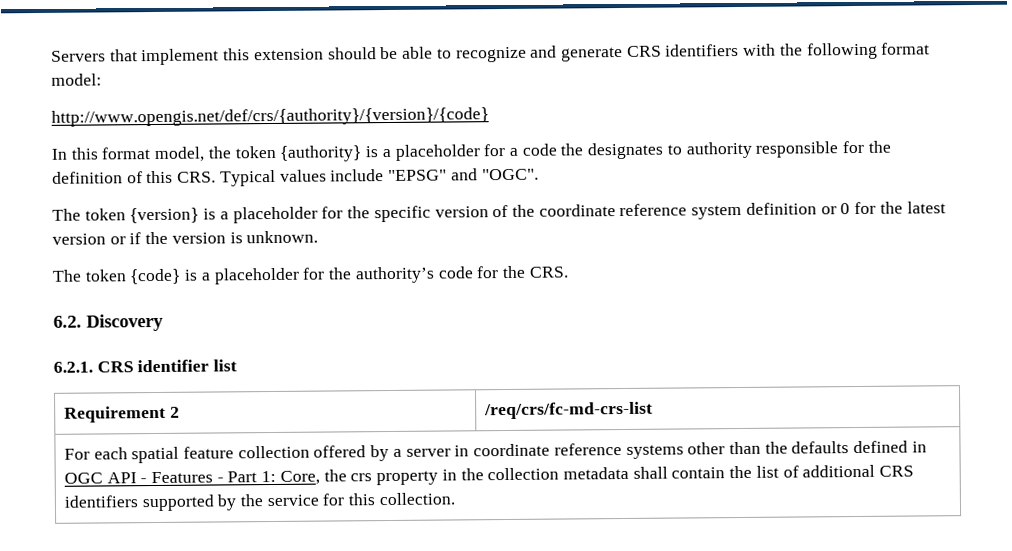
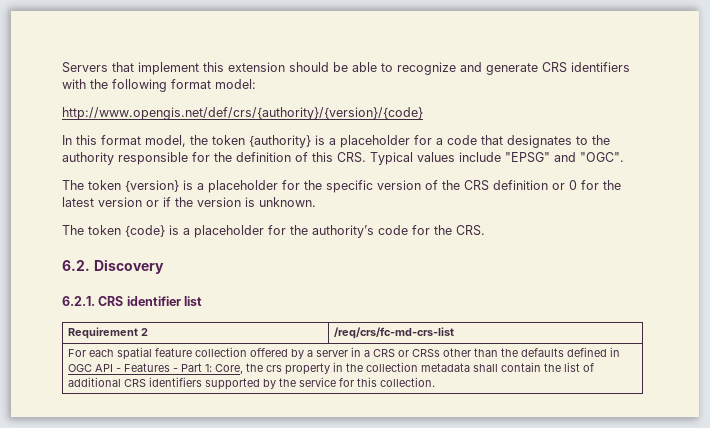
[560,143,584,156] the -> [481,135,503,145] that
(682, 149) none -> [592,135,610,145] the
[538,203,743,220] coordinate reference system -> [464,180,489,191] CRS
[473,443,684,459] coordinate reference systems -> [364,349,441,357] a CRS or CRSs

